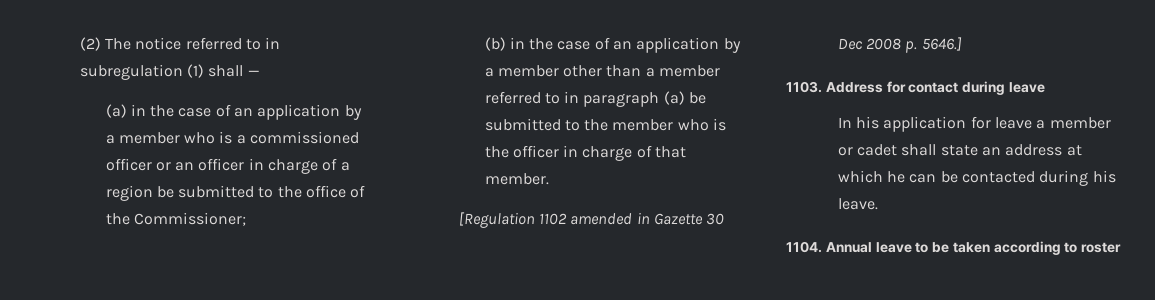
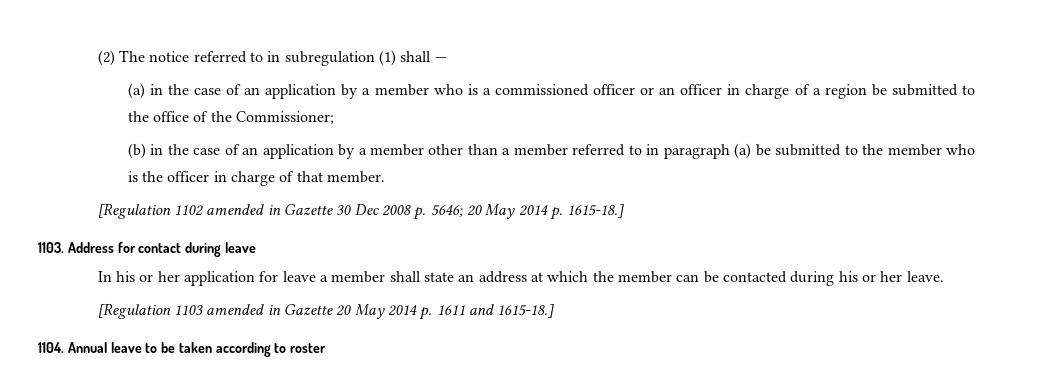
[921,37,962,51] 5646.] -> [430,204,625,220] 5646; 20 May 2014 p. 1615-18.]
(879, 122) none -> [139,271,180,282] or her
[837,144,897,156] or cadet -> (386, 277) none
[886,171,905,183] he -> [592,271,672,283] the member
(1116, 176) none -> [861,271,903,282] or her
(878, 204) none -> [97,303,555,320] // [Regulation 1103 amended in Gazette 20 May 2014 p. 1611 and 1615-18.]

